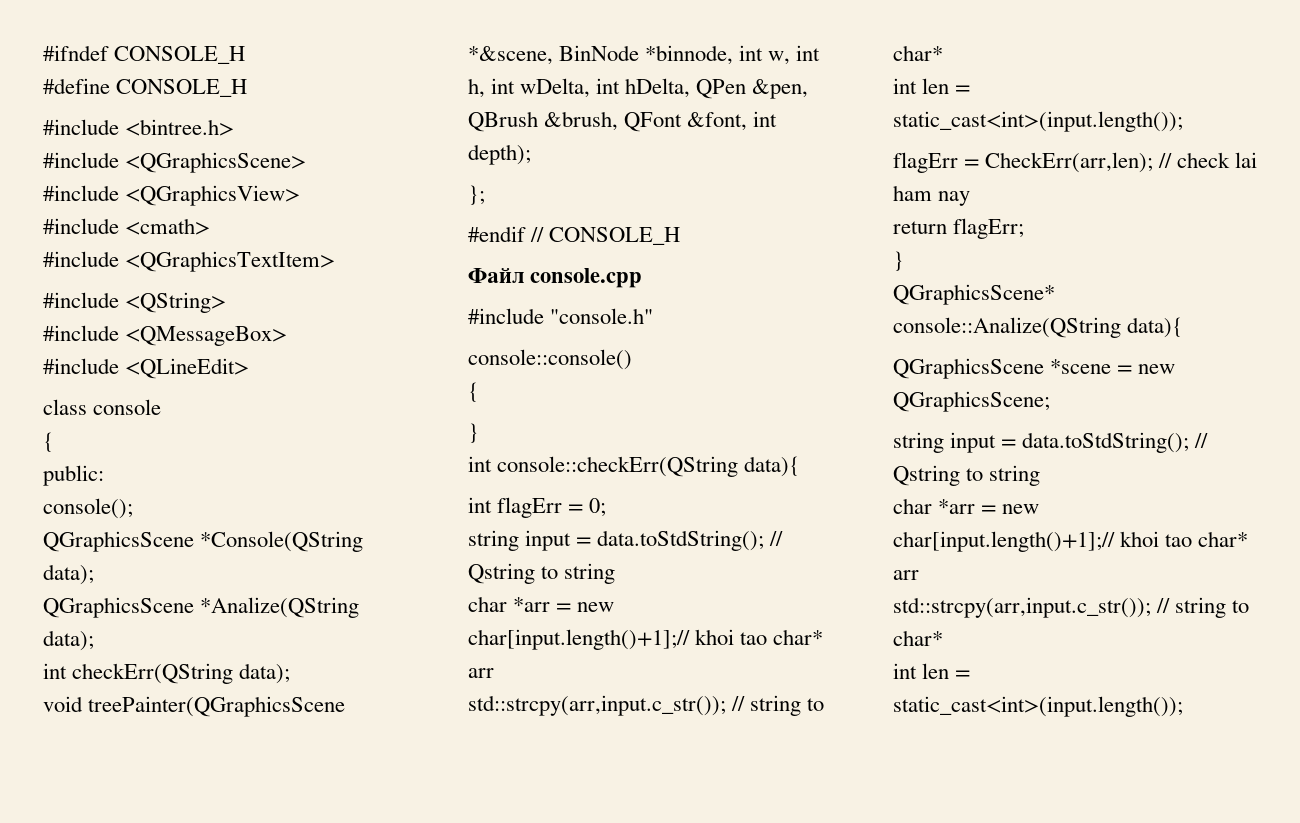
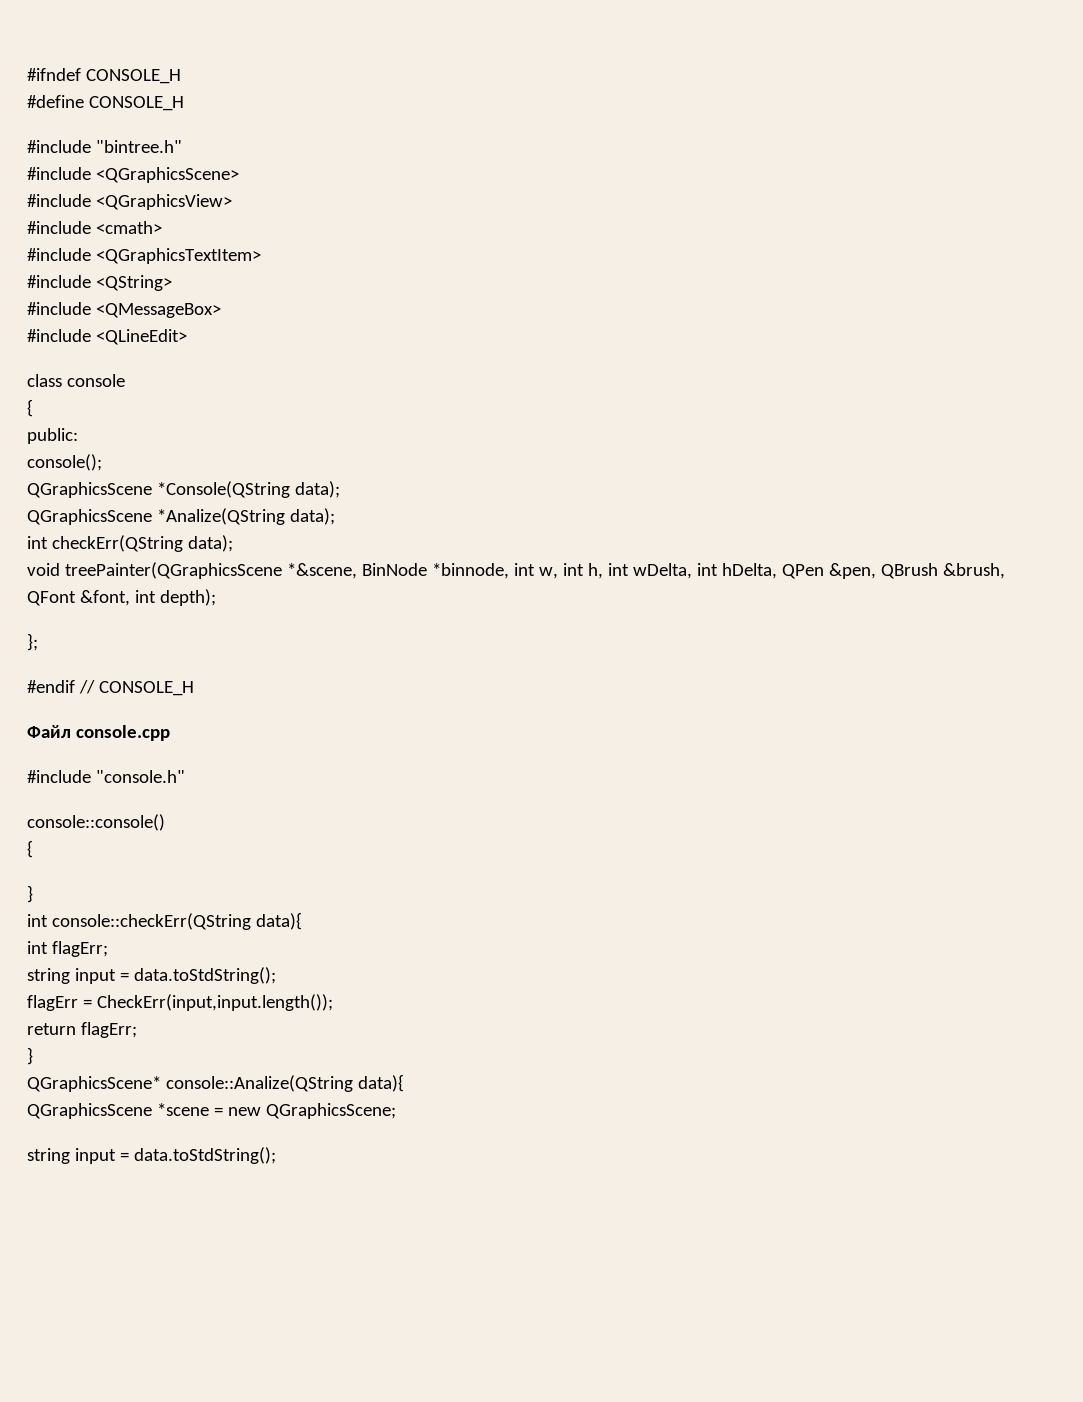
[125,119,235,136] <bintree.h> -> [95,140,182,153] "bintree.h"
[497,497,607,518] [468,530,784,551] [468,563,616,584] [468,596,615,612] [468,629,824,650] [468,668,494,678] [468,695,825,716] [893,45,943,61] [893,78,971,94] [893,111,1183,132] [893,152,1258,173] [893,185,971,206] flagErr = 0; // string input = data.toStdString(); // Qstring to string // char *arr = new char[input.length()+1];// khoi tao char* arr // std::strcpy(arr,input.c_str()); // string to char* // int len = static_cast<int>(input.length()); // flagErr = CheckErr(arr,len); // check lai ham nay -> [51,941,108,957] [27,967,276,984] [27,994,333,1011] flagErr; // string input = data.toStdString(); // flagErr = CheckErr(input,input.length());
[1194,433,1209,448] [893,465,1041,486] [893,498,1040,514] [893,531,1249,552] [893,570,919,580] [893,597,1250,618] [893,630,943,646] [893,663,971,679] [893,696,1183,717] // Qstring to string // char *arr = new char[input.length()+1];// khoi tao char* arr // std::strcpy(arr,input.c_str()); // string to char* // int len = static_cast<int>(input.length()); -> (276, 1155) none

